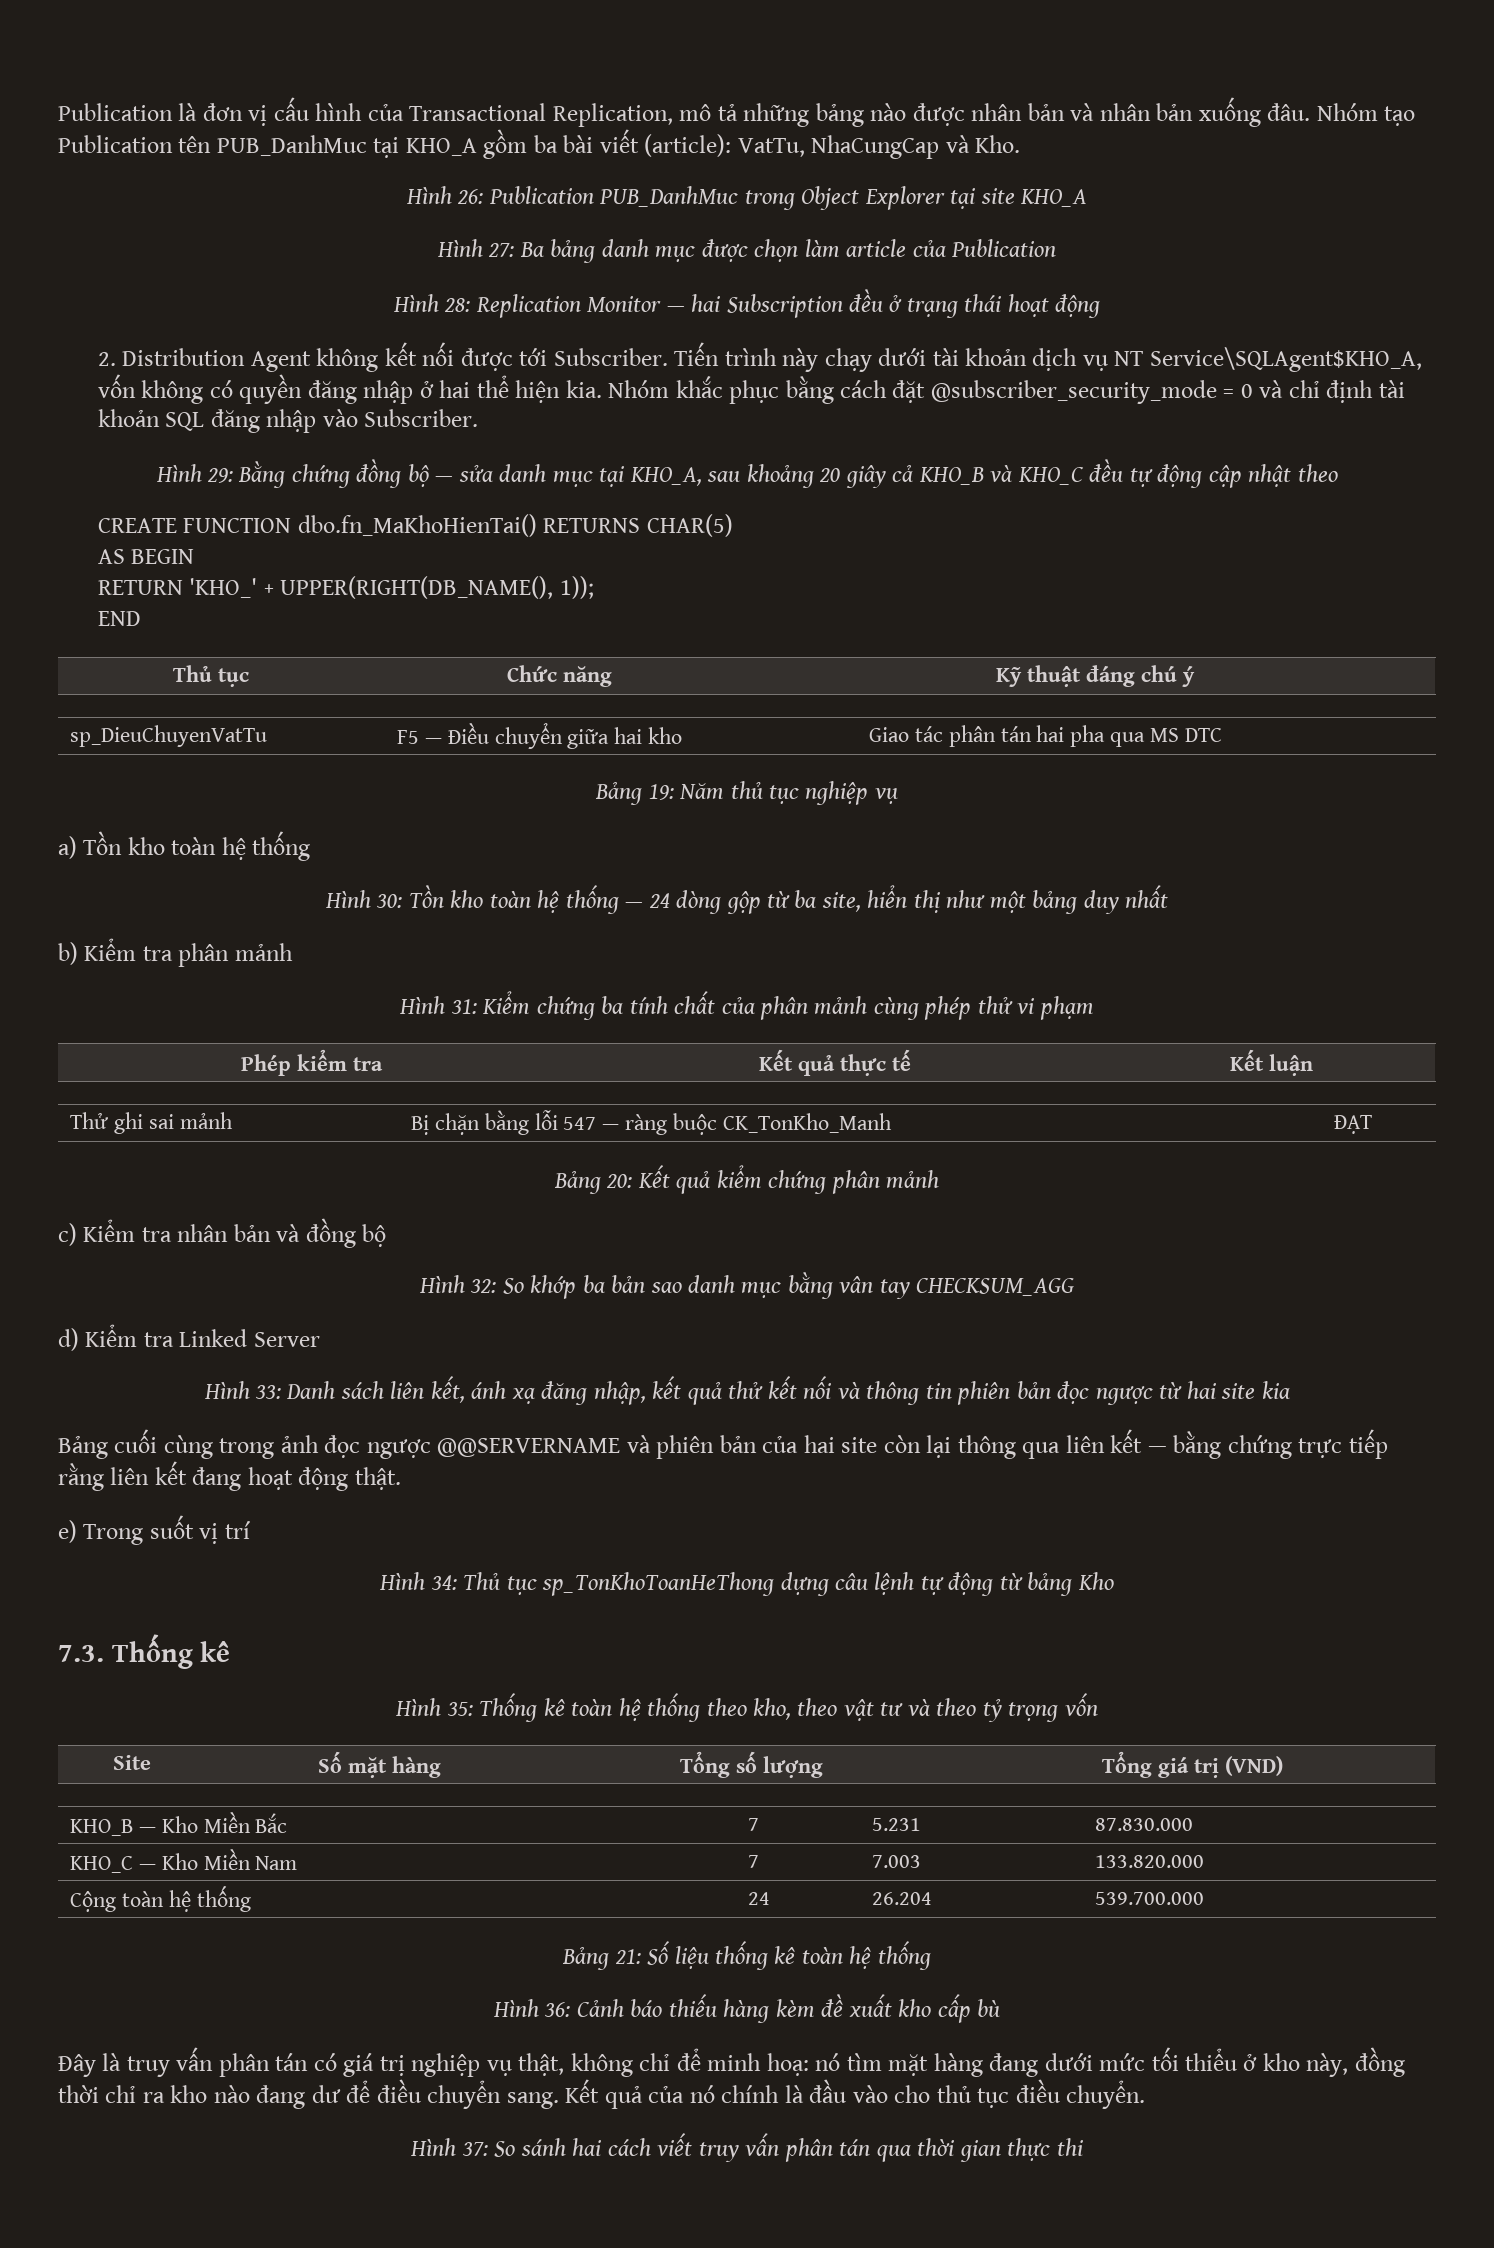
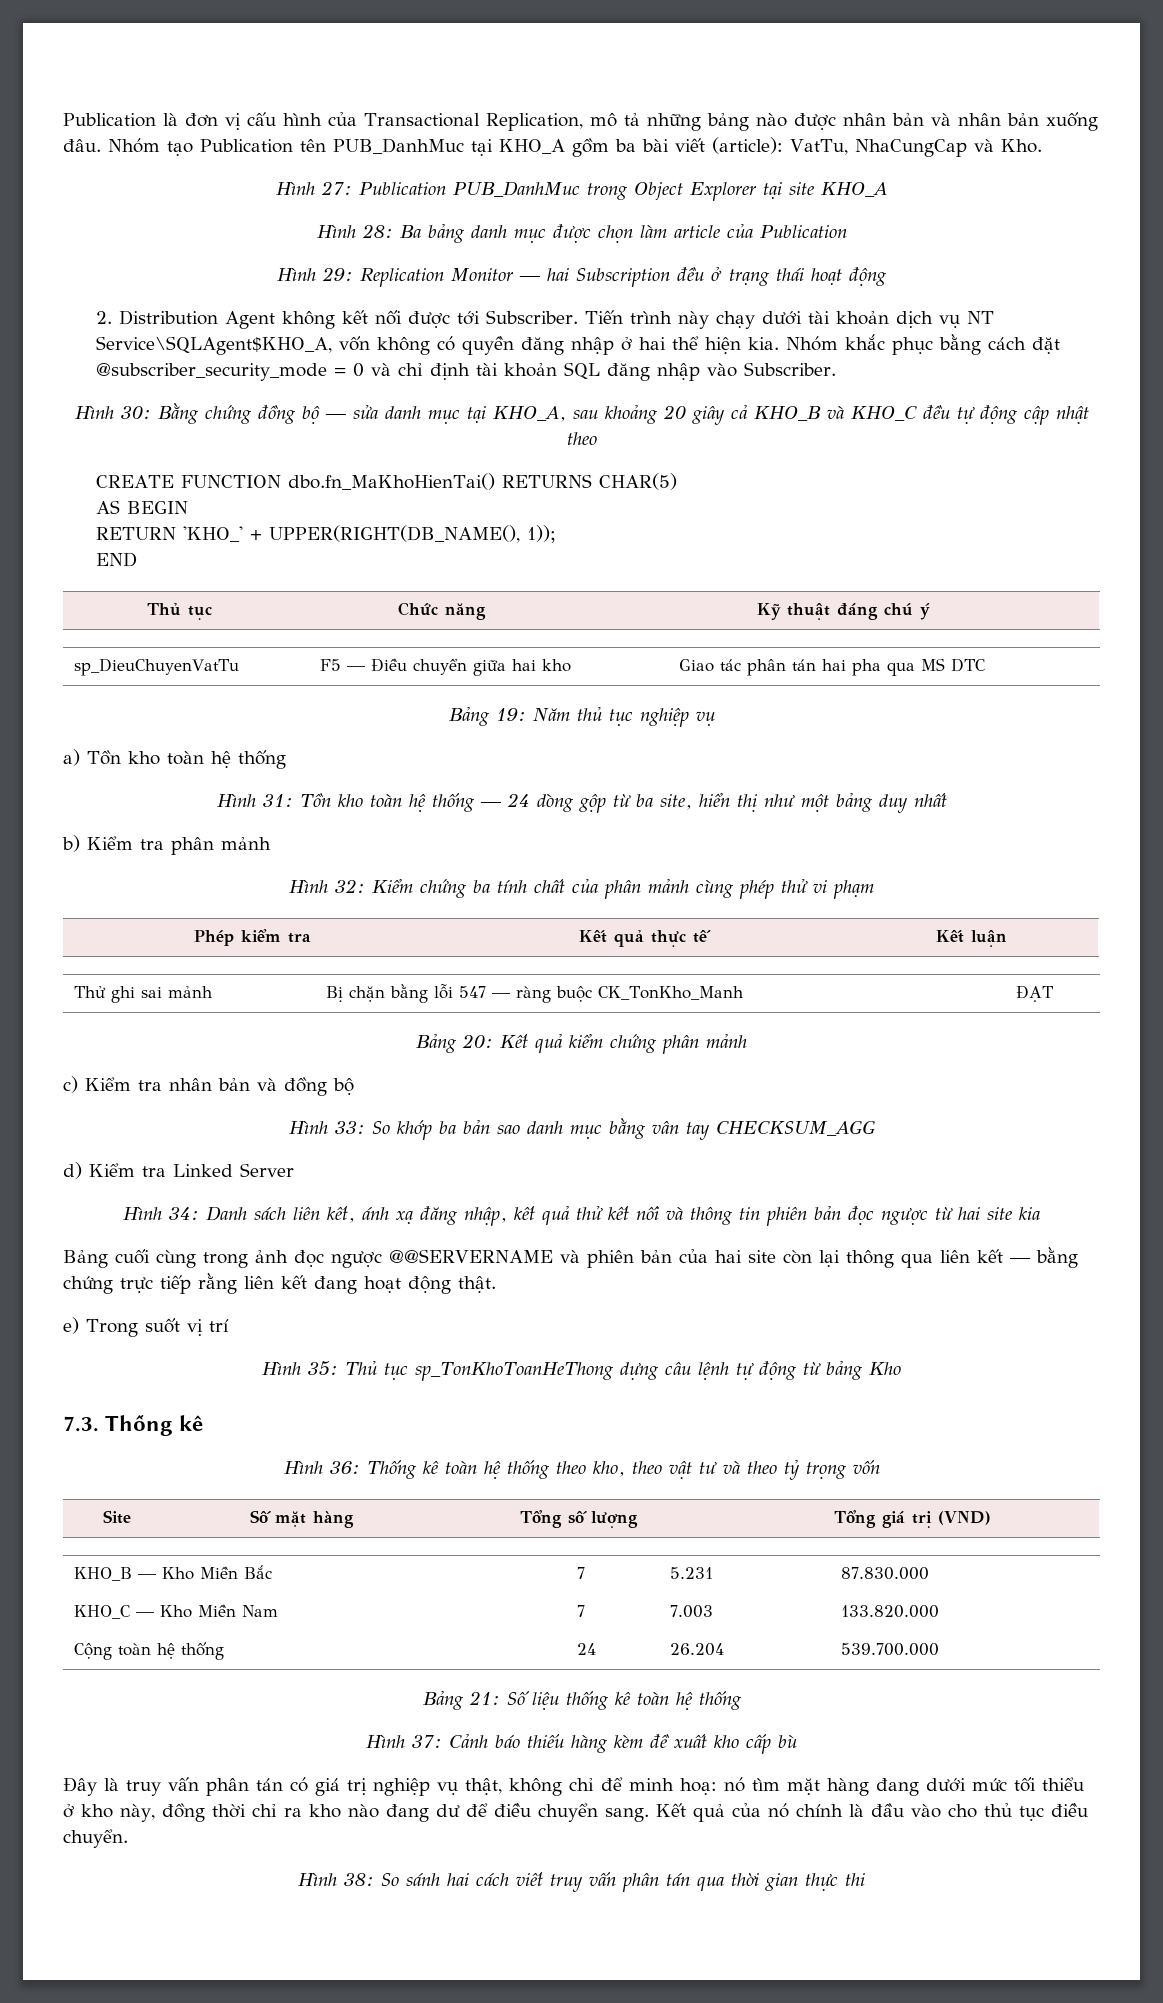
[457,189,484,204] 26: -> [321,181,352,195] 27:
[488,243,515,257] 27: -> [361,224,393,238] 28:
[444,298,471,312] 28: -> [322,267,353,281] 29:
[206,468,233,483] 29: -> [120,406,151,419] 30:
[376,894,403,908] 30: -> [262,794,293,807] 31:
[450,999,477,1014] 31: -> [335,879,365,893] 32:
[470,1279,497,1293] 32: -> [334,1121,365,1134] 33:
[254,1385,281,1399] 33: -> [169,1207,199,1220] 34:
[430,1575,457,1590] 34: -> [308,1361,339,1376] 35:
[446,1702,473,1716] 35: -> [329,1461,360,1474] 36:
[544,2002,571,2017] 36: -> [412,1735,442,1748] 37:
[461,2142,488,2156] 37: -> [344,1873,374,1886] 38:

